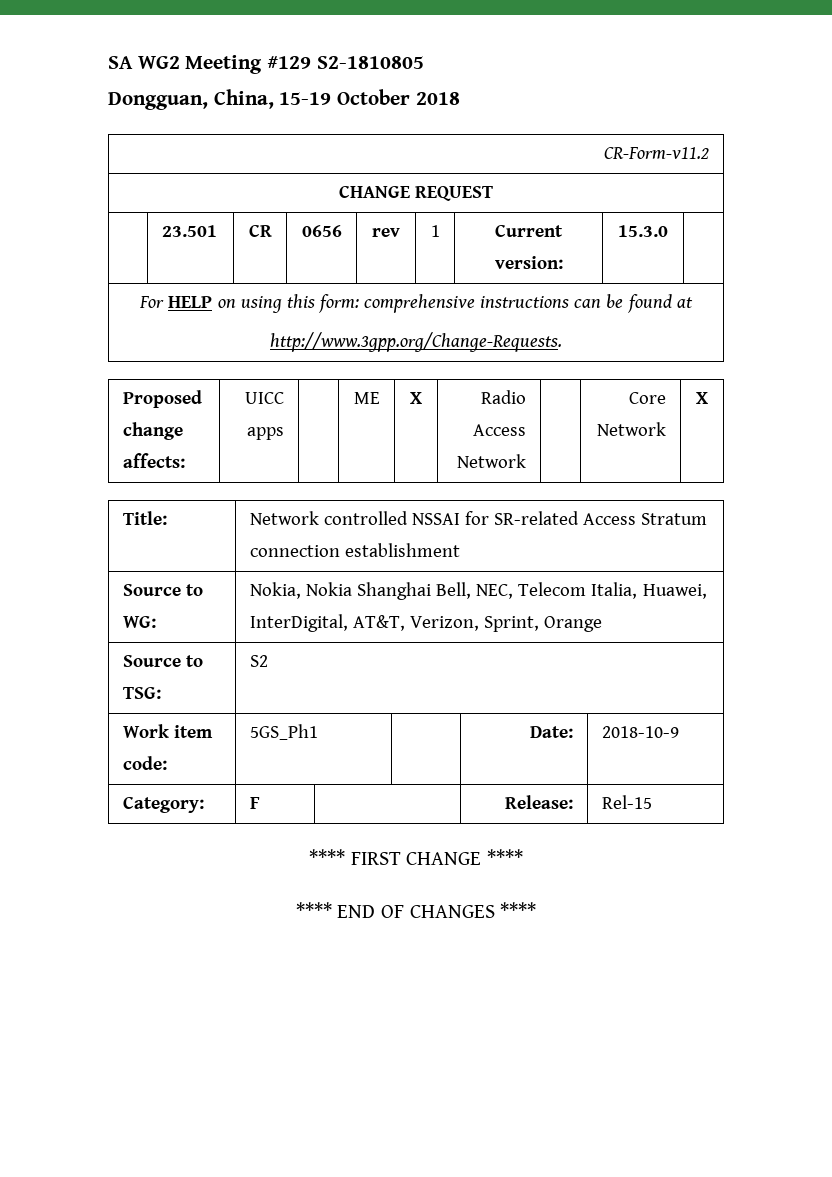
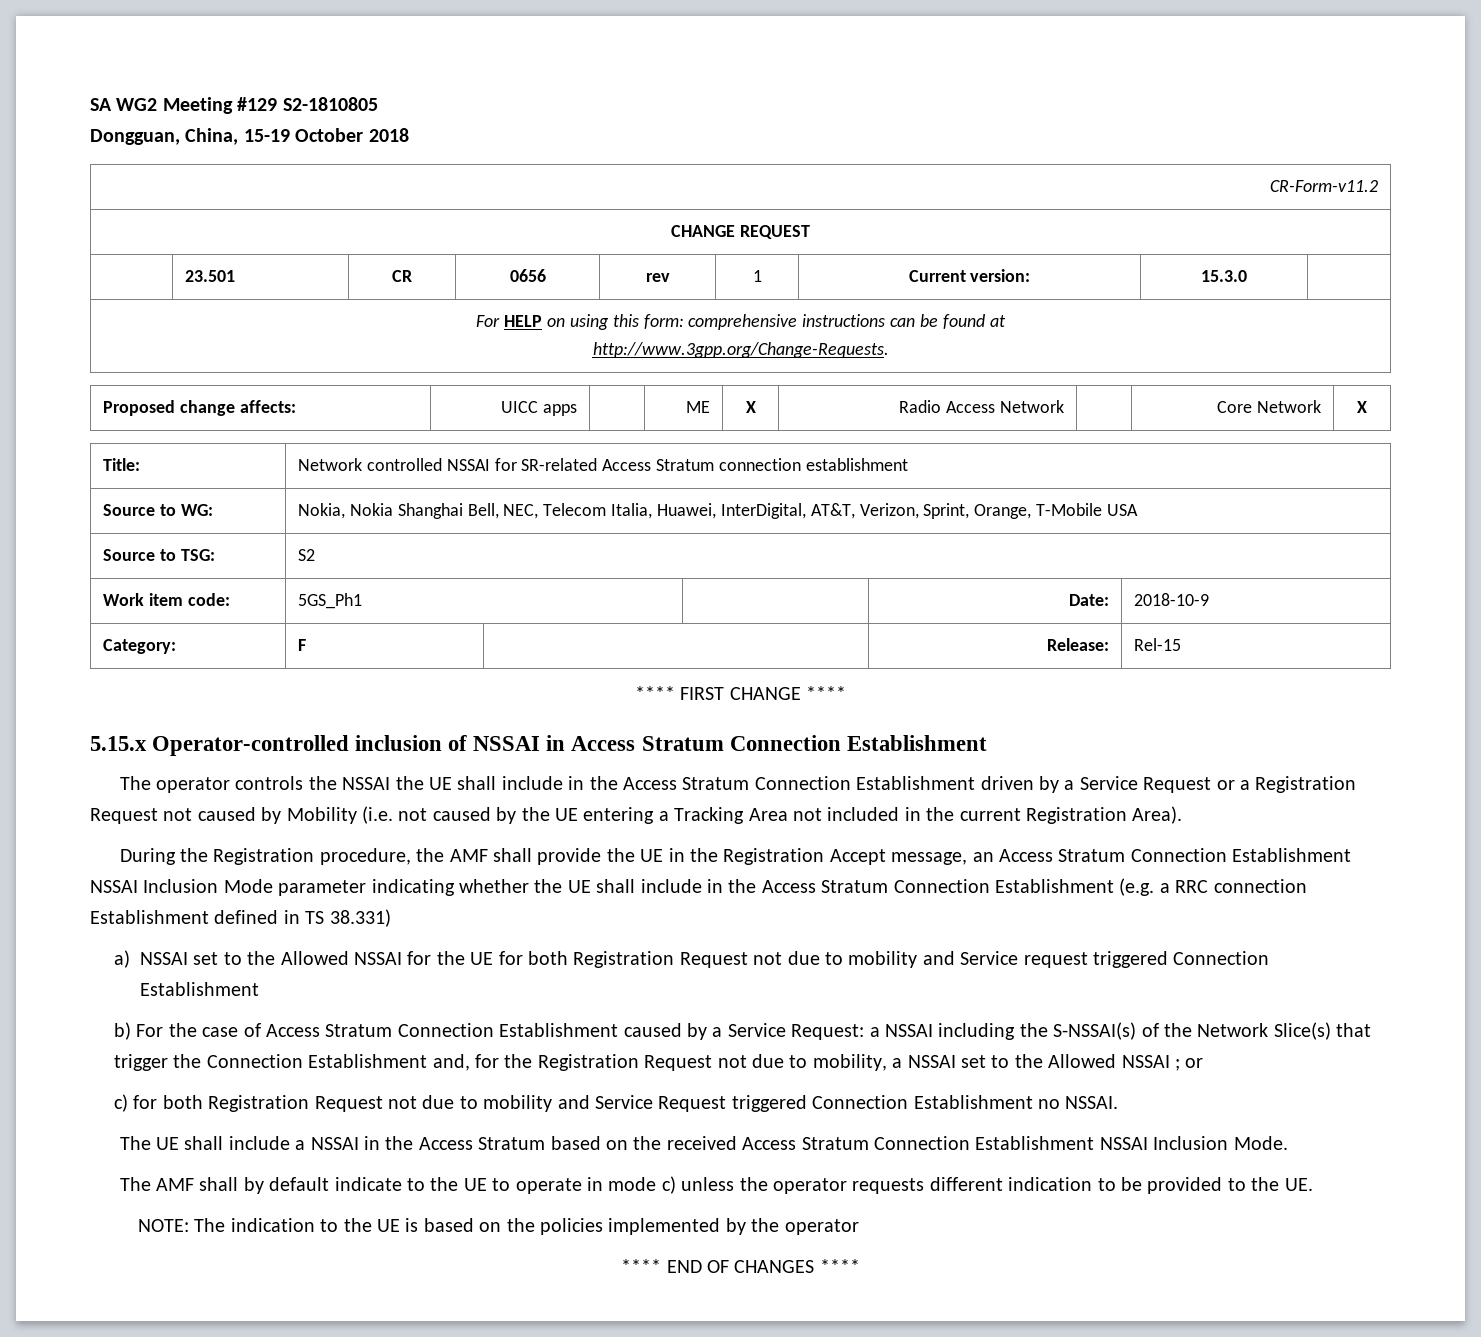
[544,616,603,632] Orange -> [974,503,1138,519] Orange, T-Mobile USA
(524, 857) none -> [90,735,987,756] [119,776,1357,793] [90,806,1183,824] [119,848,1352,865] [90,878,1307,896] [90,909,391,927] [113,950,1270,968] [139,982,259,996] [113,1022,1372,1040] [113,1054,1204,1071] [113,1094,1119,1112] [119,1136,1288,1150] [119,1176,1313,1194] [137,1218,859,1235] // 5.15.x Operator-controlled inclusion of NSSAI in Access Stratum Connection Establishment // The operator controls the NSSAI the UE shall include in the Access Stratum Connection Establishment driven by a Service Request or a Registration Request not caused by Mobility (i.e. not caused by the UE entering a Tracking Area not included in the current Registration Area). // During the Registration procedure, the AMF shall provide the UE in the Registration Accept message, an Access Stratum Connection Establishment NSSAI Inclusion Mode parameter indicating whether the UE shall include in the Access Stratum Connection Establishment (e.g. a RRC connection Establishment defined in TS 38.331) // a) NSSAI set to the Allowed NSSAI for the UE for both Registration Request not due to mobility and Service request triggered Connection Establishment // b) For the case of Access Stratum Connection Establishment caused by a Service Request: a NSSAI including the S-NSSAI(s) of the Network Slice(s) that trigger the Connection Establishment and, for the Registration Request not due to mobility, a NSSAI set to the Allowed NSSAI ; or // c) for both Registration Request not due to mobility and Service Request triggered Connection Establishment no NSSAI. // The UE shall include a NSSAI in the Access Stratum based on the received Access Stratum Connection Establishment NSSAI Inclusion Mode. // The AMF shall by default indicate to the UE to operate in mode c) unless the operator requests different indication to be provided to the UE. // NOTE: The indication to the UE is based on the policies implemented by the operator

